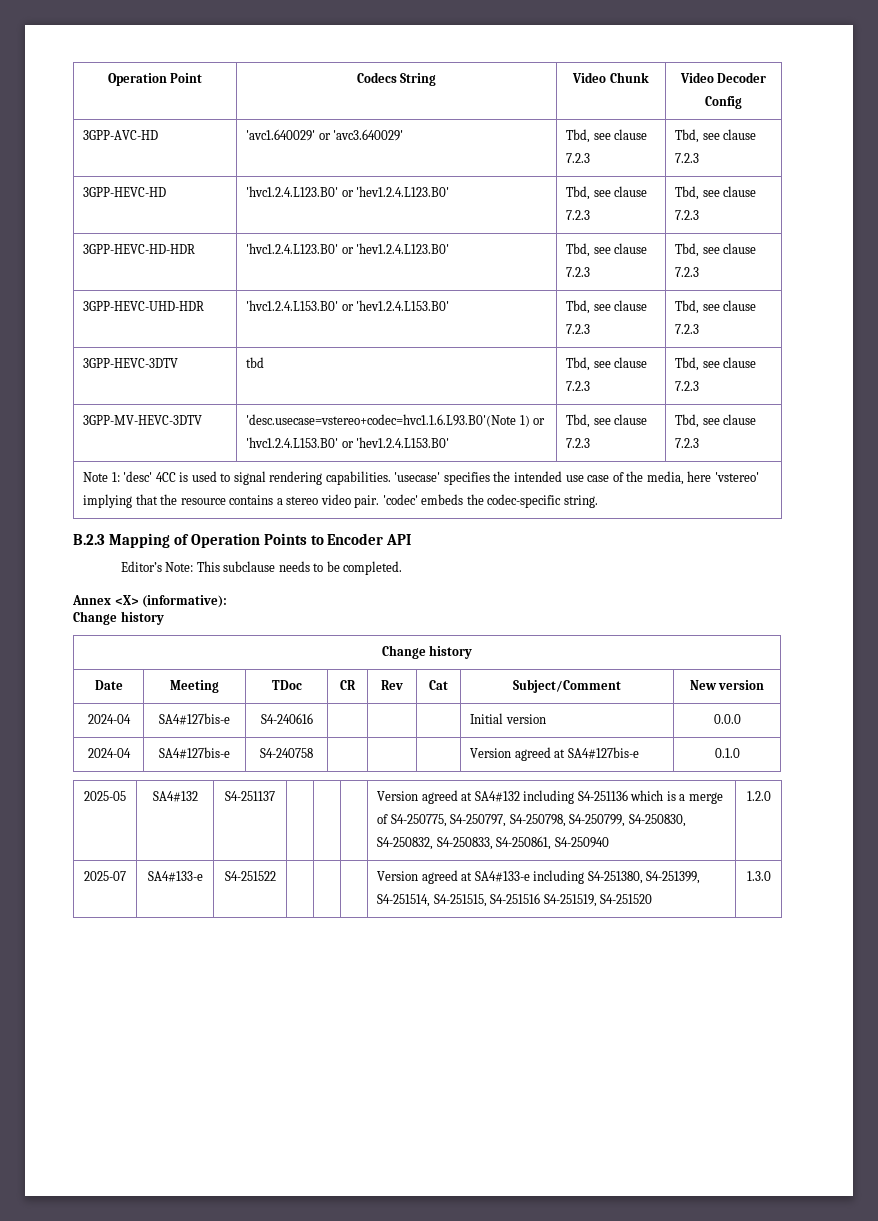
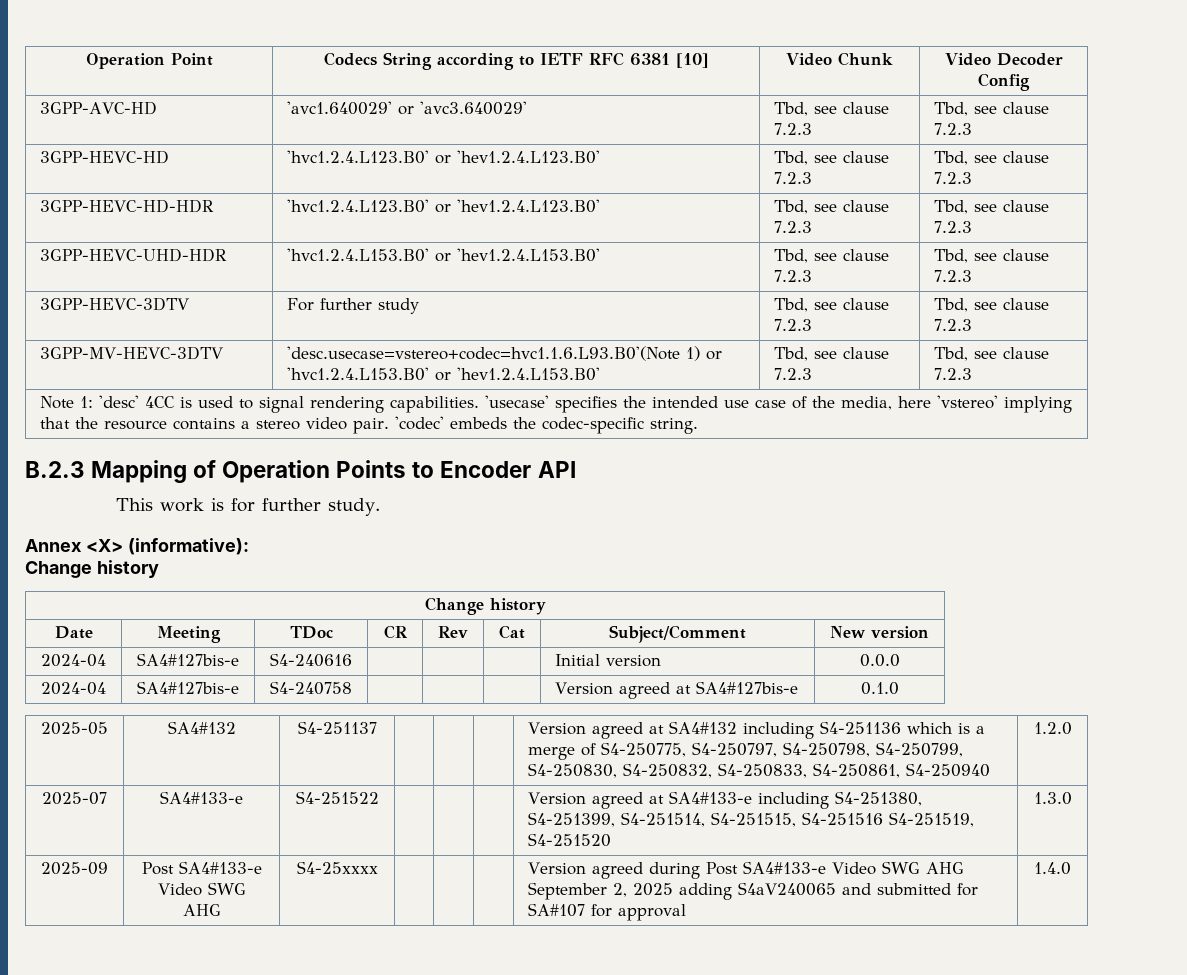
(437, 79) none -> [436,52,709,70] according to IETF RFC 6381 [10]
[246,357,265,368] tbd -> [287,298,420,314] For further study
[120,561,403,575] Editor’s Note: This subclause needs to be completed. -> [115,498,380,516] This work is for further study.
(771, 876) none -> [41,862,108,875] [141,861,262,875] [157,882,246,896] [182,904,221,916] [296,861,378,874] [528,861,965,879] [528,882,979,900] [528,903,687,921] [1034,862,1071,875] // 2025-09 | Post SA4#133-e Video SWG AHG | S4-25xxxx | | | | Version agreed during Post SA4#133-e Video SWG AHG September 2, 2025 adding S4aV240065 and submitted for SA#107 for approval | 1.4.0

